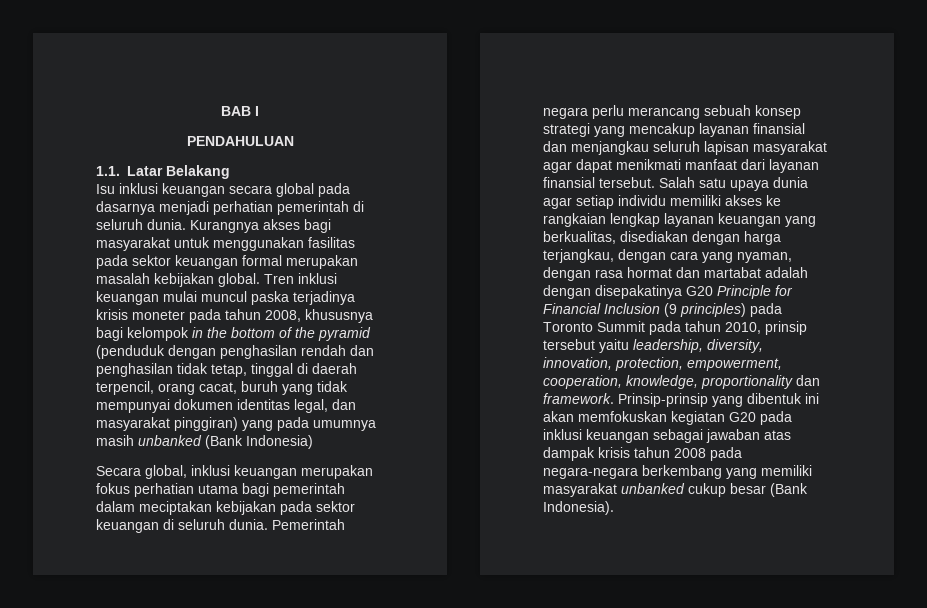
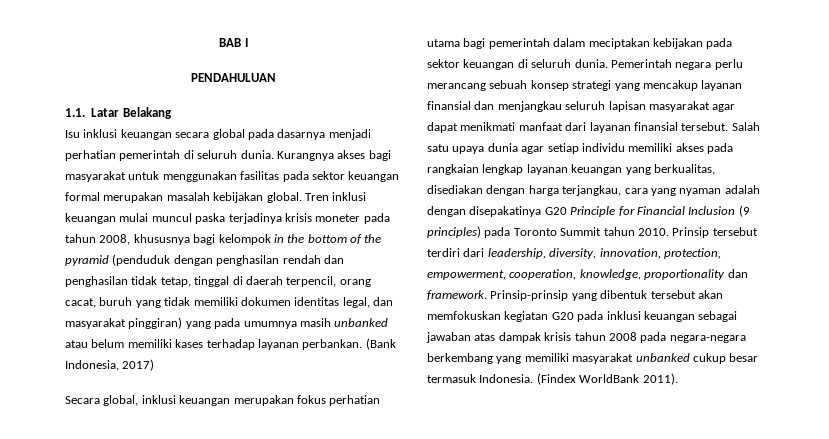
[96,399,170,413] mempunyai -> [193,297,238,306] memiliki
[205,435,313,449] (Bank Indonesia) -> [65,338,396,350] [65,359,155,371] atau belum memiliki kases terhadap layanan perbankan. (Bank Indonesia, 2017)
[766,195,781,206] ke -> [707,143,733,154] pada
[618,249,666,263] dengan -> (622, 190) none
[737,252,792,263] [543,267,761,281] nyaman, dengan rasa hormat dan martabat -> [679,188,722,196] nyaman
[649,321,807,335] [543,339,629,353] pada tahun 2010, prinsip tersebut yaitu -> [603,227,758,238] [427,248,485,257] tahun 2010. Prinsip tersebut terdiri dari
[805,393,819,404] ini -> [650,290,696,299] tersebut
[770,483,808,497] [543,501,614,515] (Bank Indonesia). -> [427,373,678,385] termasuk Indonesia. (Findex WorldBank 2011).

